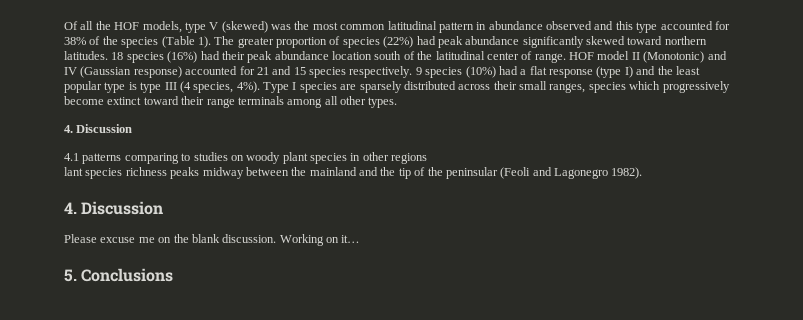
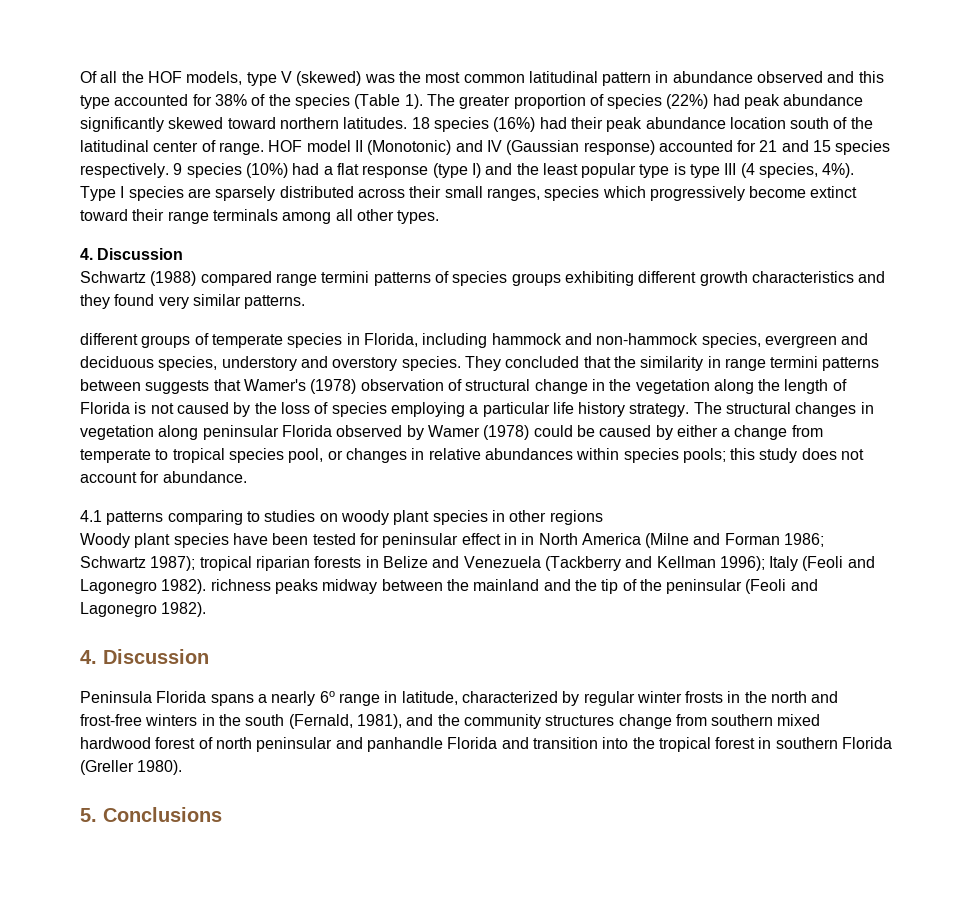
(133, 128) none -> [80,271,886,286] [80,294,306,309] [80,333,869,348] [80,356,880,371] [80,379,847,394] [80,402,874,417] [80,425,823,440] [80,448,865,463] [80,471,247,483] // Schwartz (1988) compared range termini patterns of species groups exhibiting different growth characteristics and they found very similar patterns. // different groups of temperate species in Florida, including hammock and non-hammock species, evergreen and deciduous species, understory and overstory species. They concluded that the similarity in range termini patterns between suggests that Wamer's (1978) observation of structural change in the vegetation along the length of Florida is not caused by the loss of species employing a particular life history strategy. The structural changes in vegetation along peninsular Florida observed by Wamer (1978) could be caused by either a change from temperate to tropical species pool, or changes in relative abundances within species pools; this study does not account for abundance.
[64,167,123,179] lant species -> [80,533,825,548] [80,556,875,571] [80,579,207,594] Woody plant species have been tested for peninsular effect in in North America (Milne and Forman 1986; Schwartz 1987); tropical riparian forests in Belize and Venezuela (Tackberry and Kellman 1996); Italy (Feoli and Lagonegro 1982).
[64,234,361,246] Please excuse me on the blank discussion. Working on it… -> [80,691,839,706] [80,714,821,729] [80,737,893,752] [80,760,183,775] Peninsula Florida spans a nearly 6o range in latitude, characterized by regular winter frosts in the north and frost-free winters in the south (Fernald, 1981), and the community structures change from southern mixed hardwood forest of north peninsular and panhandle Florida and transition into the tropical forest in southern Florida (Greller 1980).

